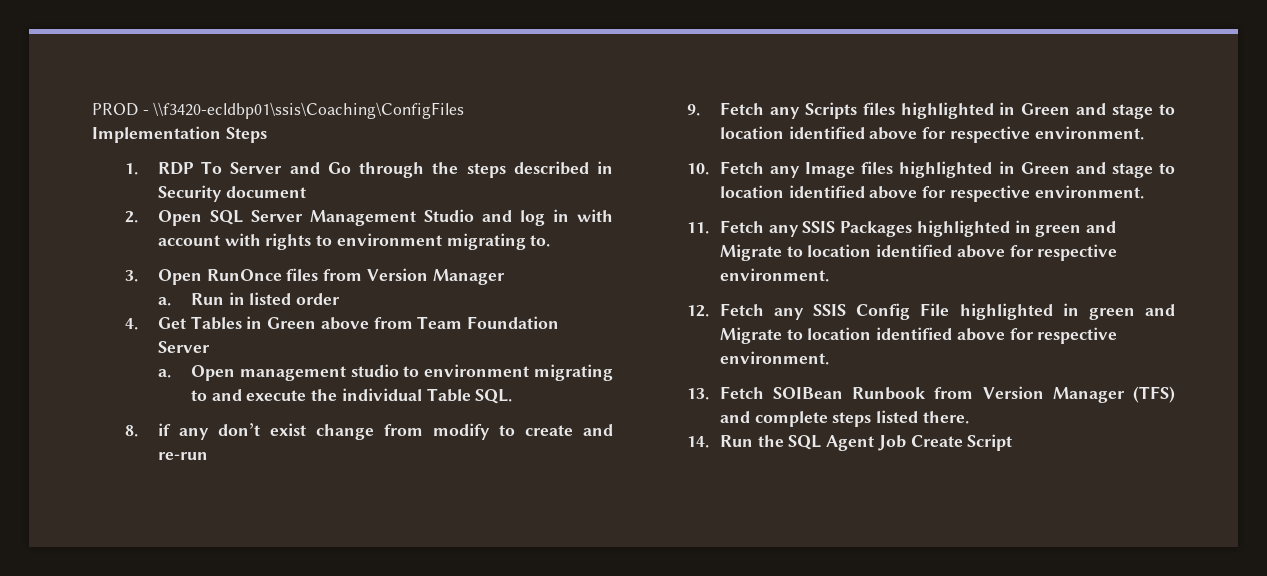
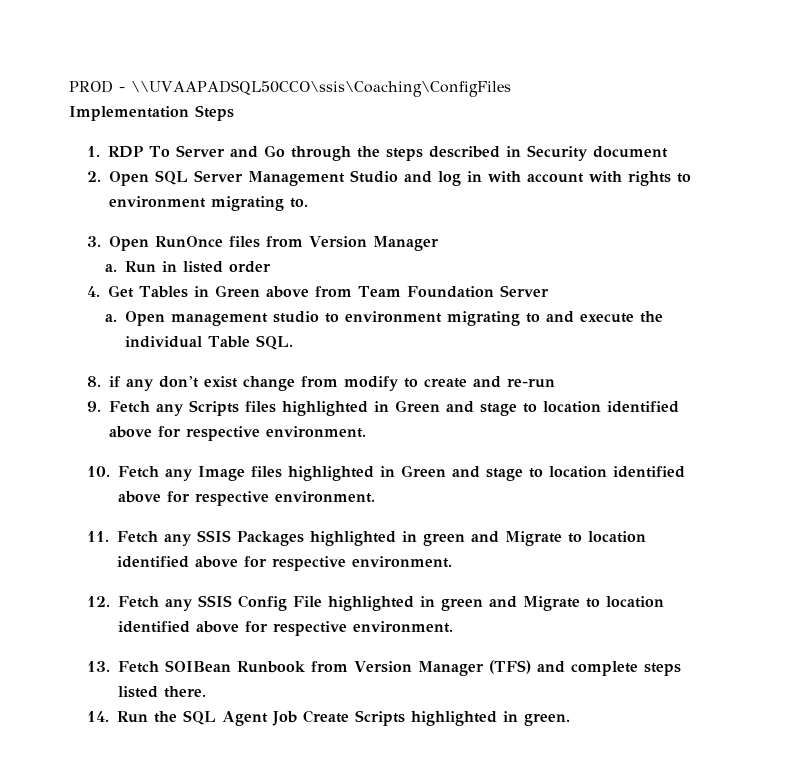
[153,102,465,119] \\f3420-ecldbp01\ssis\Coaching\ConfigFiles -> [131,80,511,97] \\UVAAPADSQL50CCO\ssis\Coaching\ConfigFiles
[967,434,1013,451] Script -> [355,710,571,726] Scripts highlighted in green.

